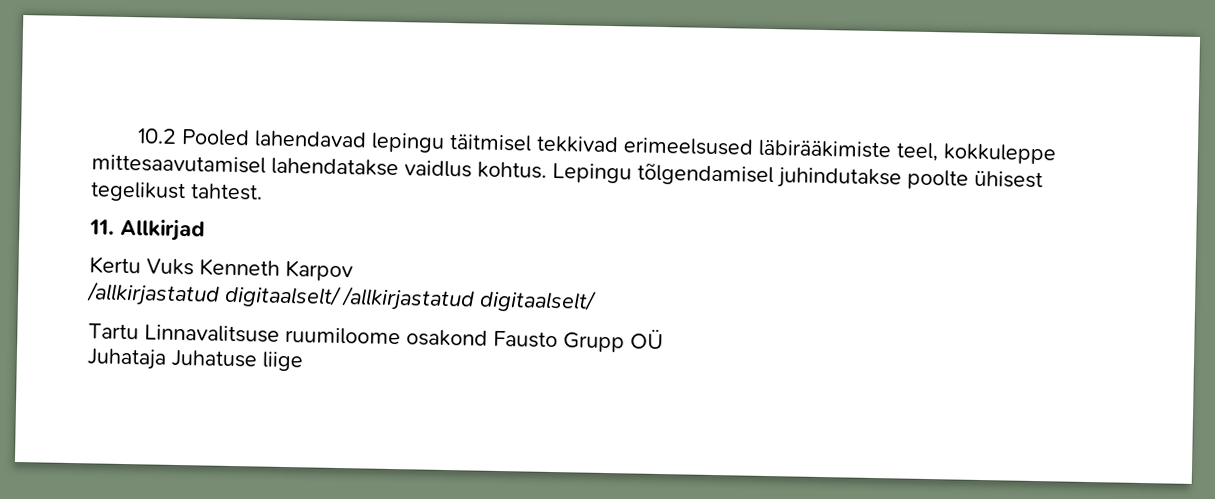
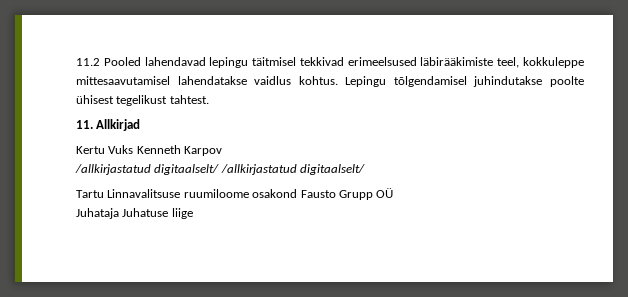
[137,128,178,144] 10.2 -> [76,58,100,66] 11.2

